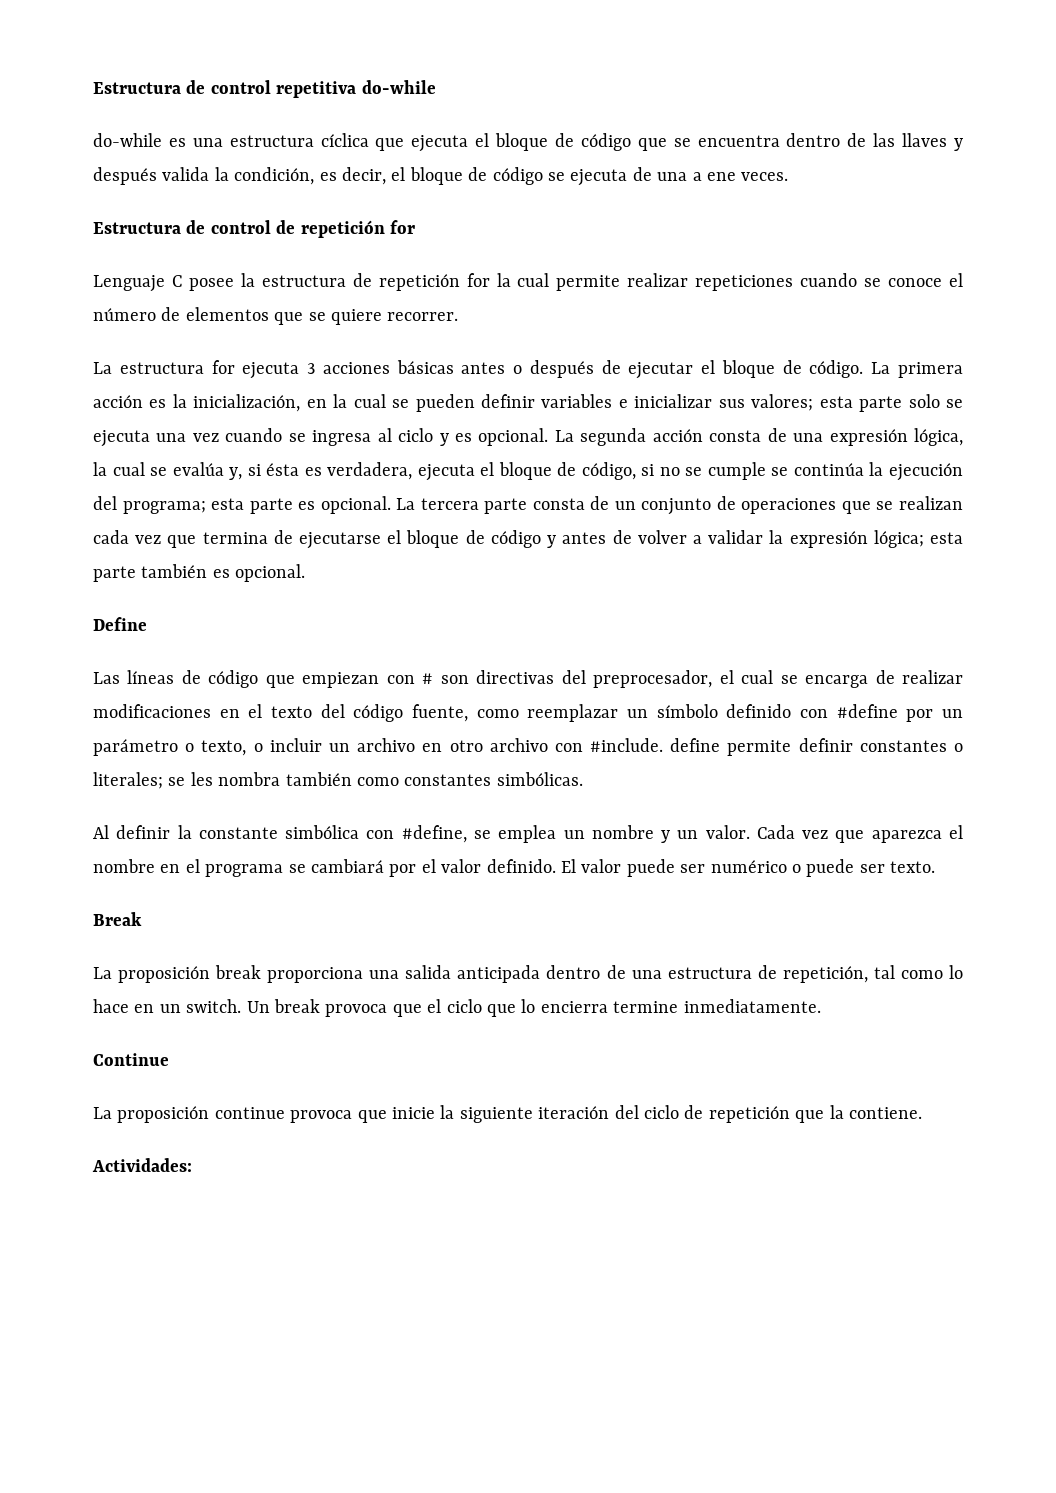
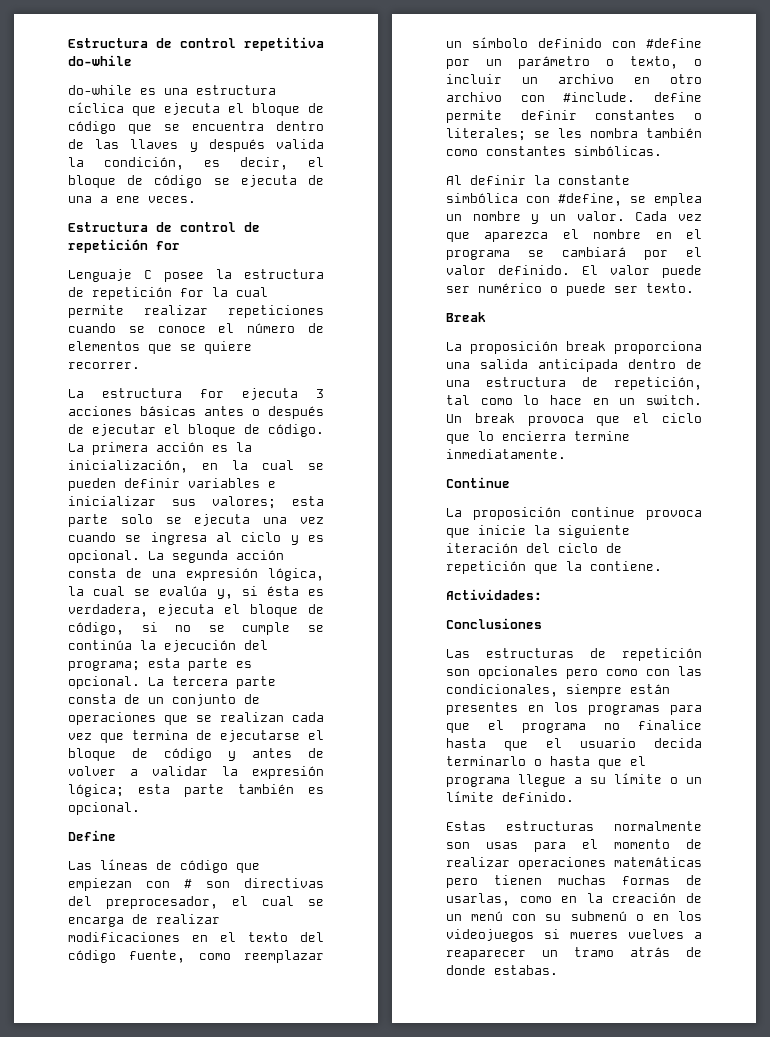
(192, 1165) none -> [446,618,542,629] [446,648,702,661] [446,666,702,679] [446,684,670,697] [446,702,702,715] [446,720,702,733] [446,738,702,751] [446,756,646,769] [446,773,702,787] [446,791,574,802] [446,821,702,831] [446,839,702,852] [446,857,702,870] [446,875,702,888] [446,893,702,906] [446,911,702,921] [446,929,702,942] [446,947,702,960] [446,965,558,975] // Conclusiones // Las estructuras de repetición son opcionales pero como con las condicionales, siempre están presentes en los programas para que el programa no finalice hasta que el usuario decida terminarlo o hasta que el programa llegue a su límite o un límite definido. // Estas estructuras normalmente son usas para el momento de realizar operaciones matemáticas pero tienen muchas formas de usarlas, como en la creación de un menú con su submenú o en los videojuegos si mueres vuelves a reaparecer un tramo atrás de donde estabas.

